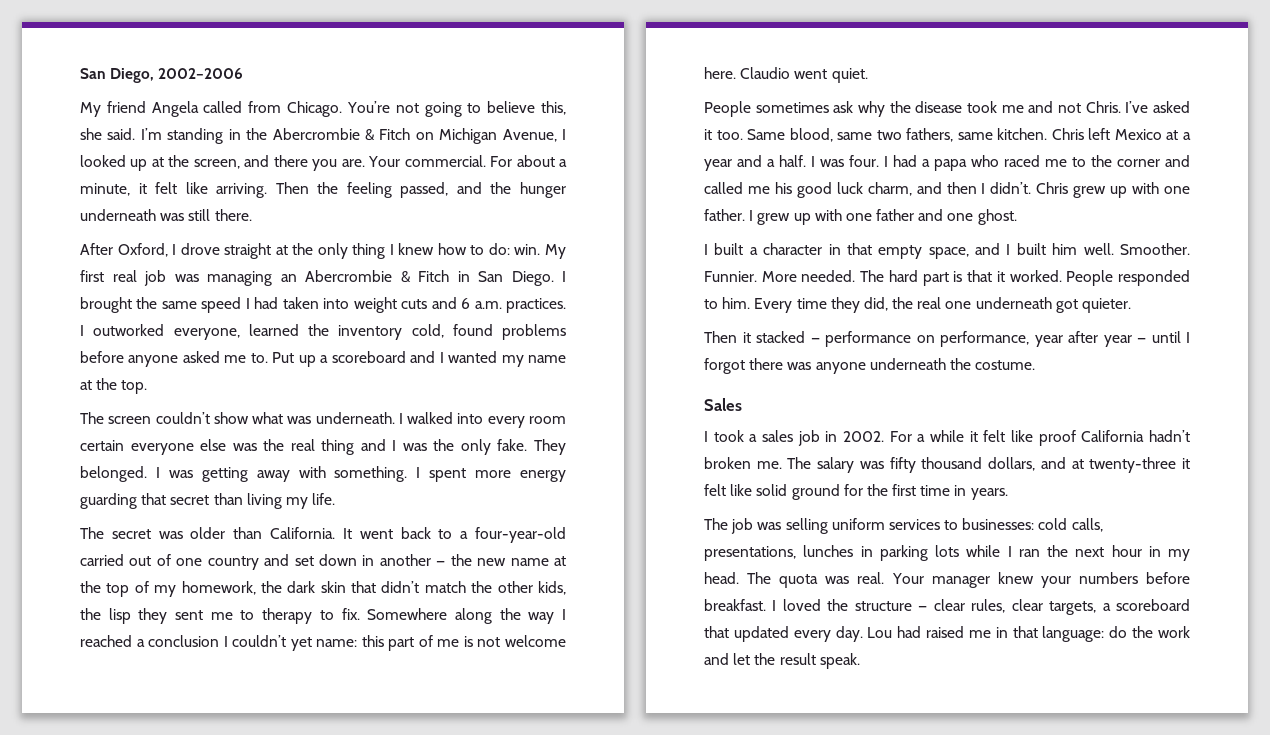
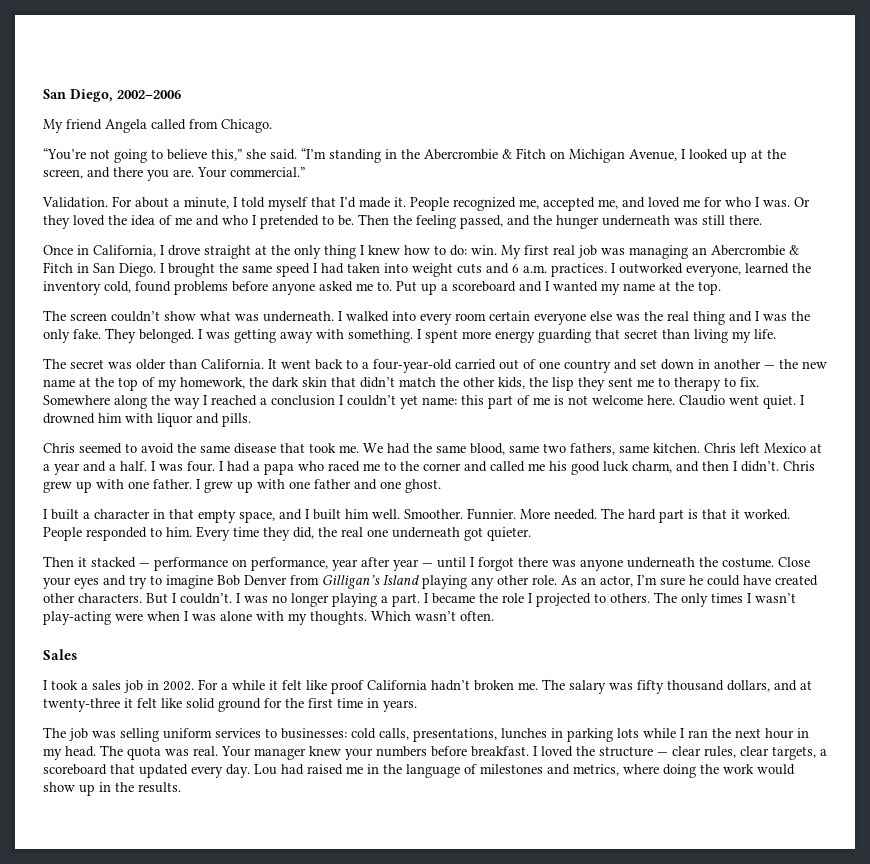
[346,101,390,113] You’re -> [43,148,86,160] // “You’re
[540,101,566,115] this, -> [211,149,242,161] this,”
[140,128,162,140] I’m -> [301,148,326,159] “I’m
[404,155,486,167] commercial. -> [230,167,305,177] [42,197,108,208] commercial.” // Validation.
[138,182,268,198] it felt like arriving. -> [233,197,810,211] [43,215,354,229] I told myself that I’d made it. People recognized me, accepted me, and loved me for who I was. Or they loved the idea of me and who I pretended to be.
[80,243,168,257] After Oxford, -> [43,245,156,257] Once in California,
[704,101,1190,117] [704,129,786,140] // People sometimes ask why the disease took me and not Chris. I’ve asked it too. Same -> [800,395,805,405] [43,413,251,427] [43,443,466,454] I drowned him with liquor and pills. // Chris seemed to avoid the same disease that took me. We had the same
(1036, 365) none -> [778,557,810,567] [43,575,818,589] [43,592,796,607] [43,611,494,625] Close your eyes and try to imagine Bob Denver from Gilligan’s Island playing any other role. As an actor, I’m sure he could have created other characters. But I couldn’t. I was no longer playing a part. I became the role I projected to others. The only times I wasn’t play-acting were when I was alone with my thoughts. Which wasn’t often.
[1012,626,1190,642] [704,653,860,669] that language: do the work and let the result speak. -> [383,764,795,778] [43,782,181,796] the language of milestones and metrics, where doing the work would show up in the results.

